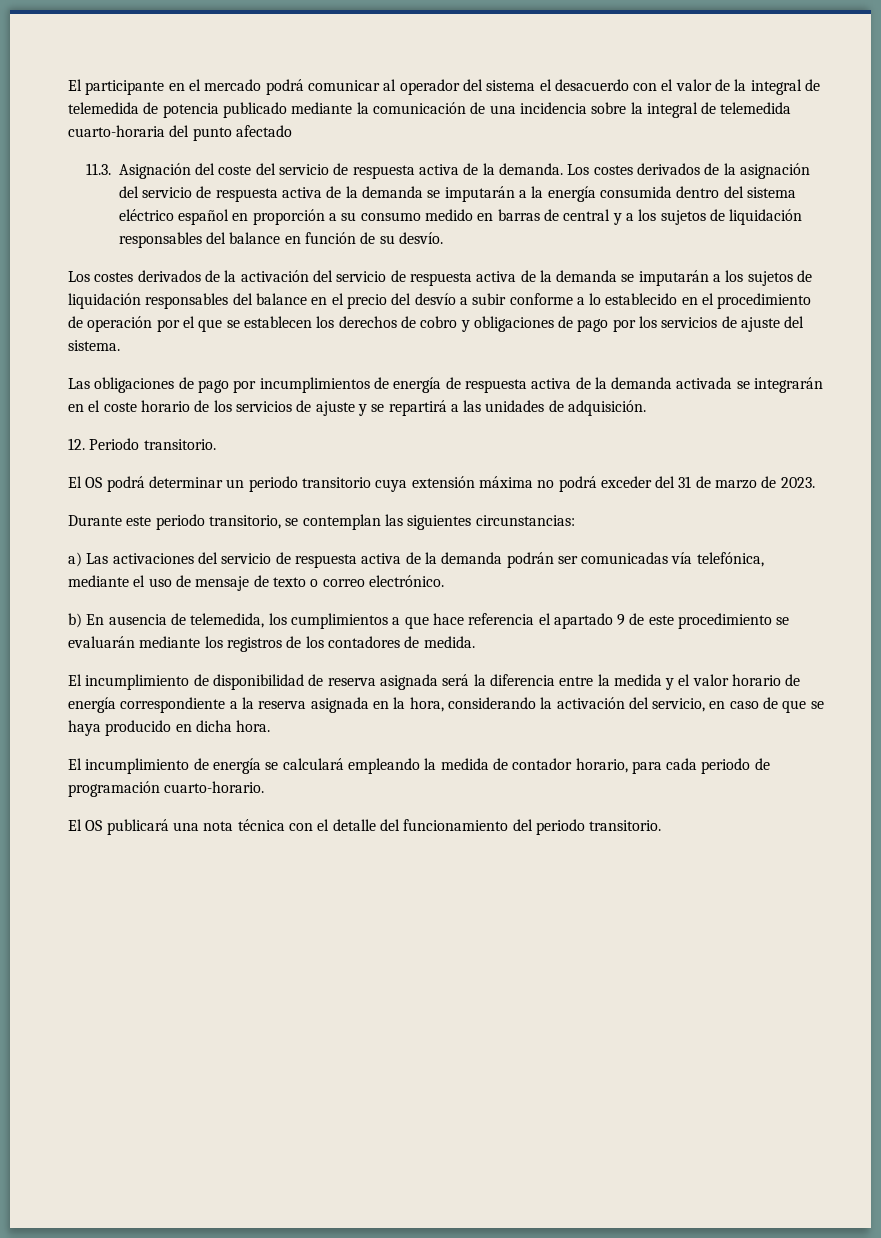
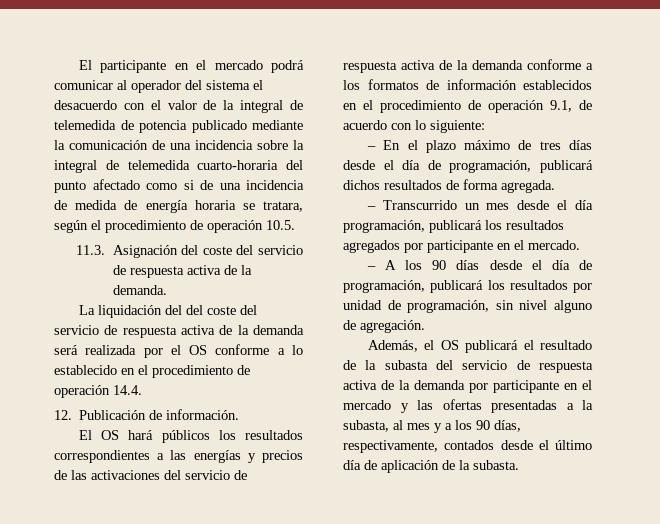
(292, 131) none -> [146,180,304,190] [54,200,303,213] [54,220,295,233] como si de una incidencia de medida de energía horaria se tratara, según el procedimiento de operación 10.5.
[567,163,810,179] [118,186,796,202] [118,209,803,225] [118,232,444,248] [68,270,813,286] [68,293,507,309] Los costes derivados de la asignación del servicio de respuesta activa de la demanda se imputarán a la energía consumida dentro del sistema eléctrico español en proporción a su consumo medido en barras de central y a los sujetos de liquidación responsables del balance en función de su desvío. // Los costes derivados de la activación del servicio de respuesta activa de la demanda se imputarán a los sujetos de liquidación responsables del balance en el precio del desvío a subir -> [78,305,257,318] [54,325,304,338] [54,345,208,358] // La liquidación del del coste del servicio de respuesta activa de la demanda será realizada por el OS
[156,316,805,332] [68,340,120,351] [68,377,824,393] [68,400,647,416] [68,438,216,450] [68,476,815,492] [68,514,575,530] [68,552,109,567] por el que se establecen los derechos de cobro y obligaciones de pago por los servicios de ajuste del sistema. // Las obligaciones de pago por incumplimientos de energía de respuesta activa de la demanda activada se integrarán en el coste horario de los servicios de ajuste y se repartirá a las unidades de adquisición. // 12. Periodo transitorio. // El OS podrá determinar un periodo transitorio cuya extensión máxima no podrá exceder del 31 de marzo de 2023. // Durante este periodo transitorio, se contemplan las siguientes circunstancias: // a) Las -> [113,385,142,395] [54,409,240,420] [78,430,303,443] [54,450,303,463] [54,470,87,480] 14.4. // 12. Publicación de información. // El OS hará públicos los resultados correspondientes a las energías y precios de las
[506,552,764,568] [68,575,444,591] [68,613,790,629] [68,636,475,652] [68,674,801,690] [68,697,824,713] [68,720,271,736] [68,758,770,774] [68,781,265,797] [68,819,662,835] podrán ser comunicadas vía telefónica, mediante el uso de mensaje de texto o correo electrónico. // b) En ausencia de telemedida, los cumplimientos a que hace referencia el apartado 9 de este procedimiento se evaluarán mediante los registros de los contadores de medida. // El incumplimiento de disponibilidad de reserva asignada será la diferencia entre la medida y el valor horario de energía correspondiente a la reserva asignada en la hora, considerando la activación del servicio, en caso de que se haya producido en dicha hora. // El incumplimiento de energía se calculará empleando la medida de contador horario, para cada periodo de programación cuarto-horario. // El OS publicará una nota técnica con el detalle del funcionamiento del periodo transitorio. -> [527,59,593,70] [343,79,592,90] [343,100,592,113] [343,120,485,133] [366,140,592,153] [343,160,593,173] [343,179,555,193] [366,200,593,210] [343,220,564,233] [343,240,580,253] [366,260,592,270] [343,280,592,293] [343,300,592,313] [343,320,425,333] [367,340,592,353] [343,360,593,373] [343,380,592,393] [343,399,593,413] [343,420,521,433] [343,440,592,453] [343,460,519,473] conforme a los formatos de información establecidos en el procedimiento de operación 9.1, de acuerdo con lo siguiente: // – En el plazo máximo de tres días desde el día de programación, publicará dichos resultados de forma agregada. // – Transcurrido un mes desde el día programación, publicará los resultados agregados por participante en el mercado. // – A los 90 días desde el día de programación, publicará los resultados por unidad de programación, sin nivel alguno de agregación. // Además, el OS publicará el resultado de la subasta del servicio de respuesta activa de la demanda por participante en el mercado y las ofertas presentadas a la subasta, al mes y a los 90 días, respectivamente, contados desde el último día de aplicación de la subasta.

